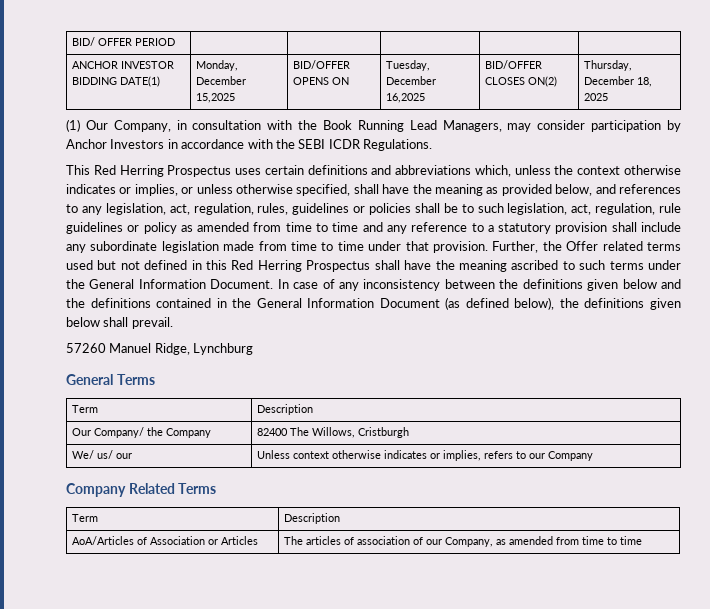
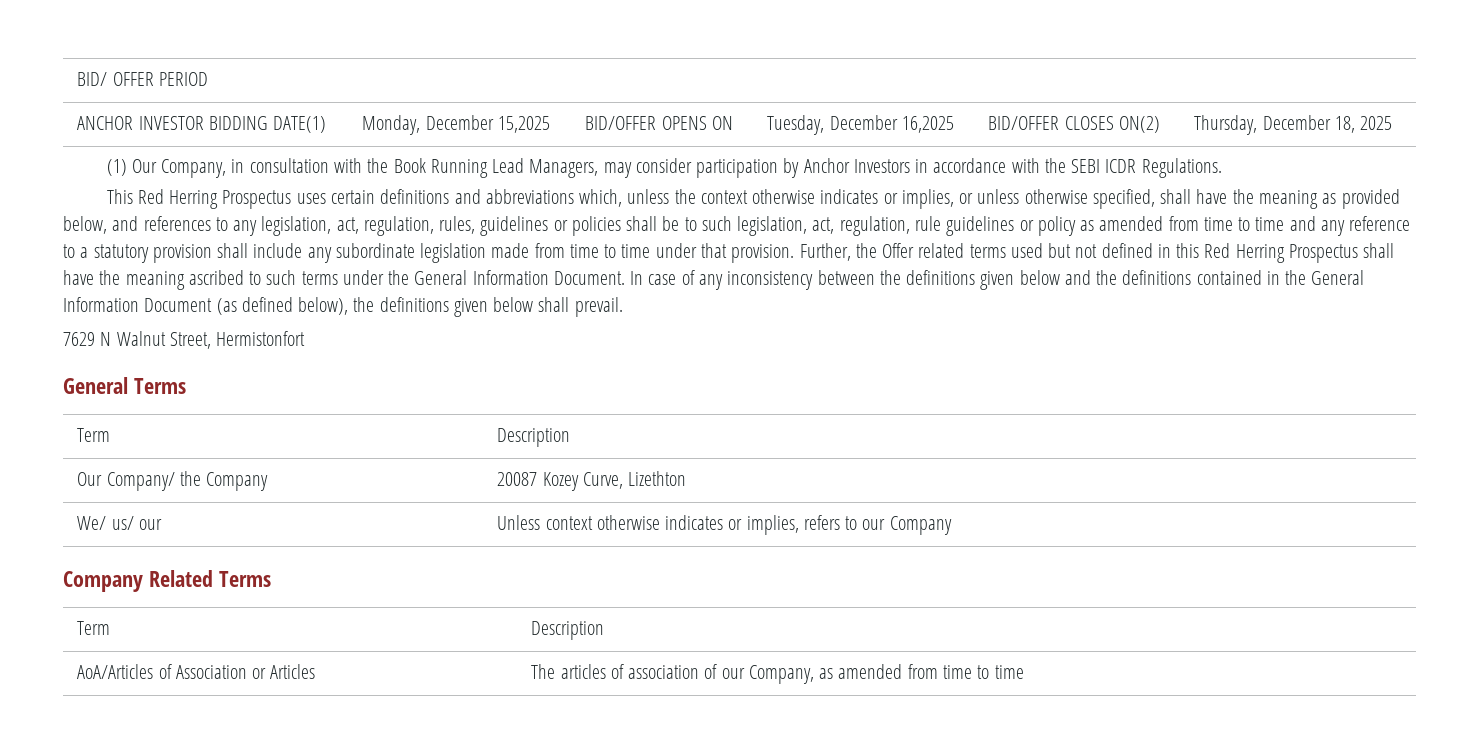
[66,343,254,355] 57260 Manuel Ridge, Lynchburg -> [63,331,306,349] 7629 N Walnut Street, Hermistonfort
[256,427,409,438] 82400 The Willows, Cristburgh -> [497,471,687,491] 20087 Kozey Curve, Lizethton

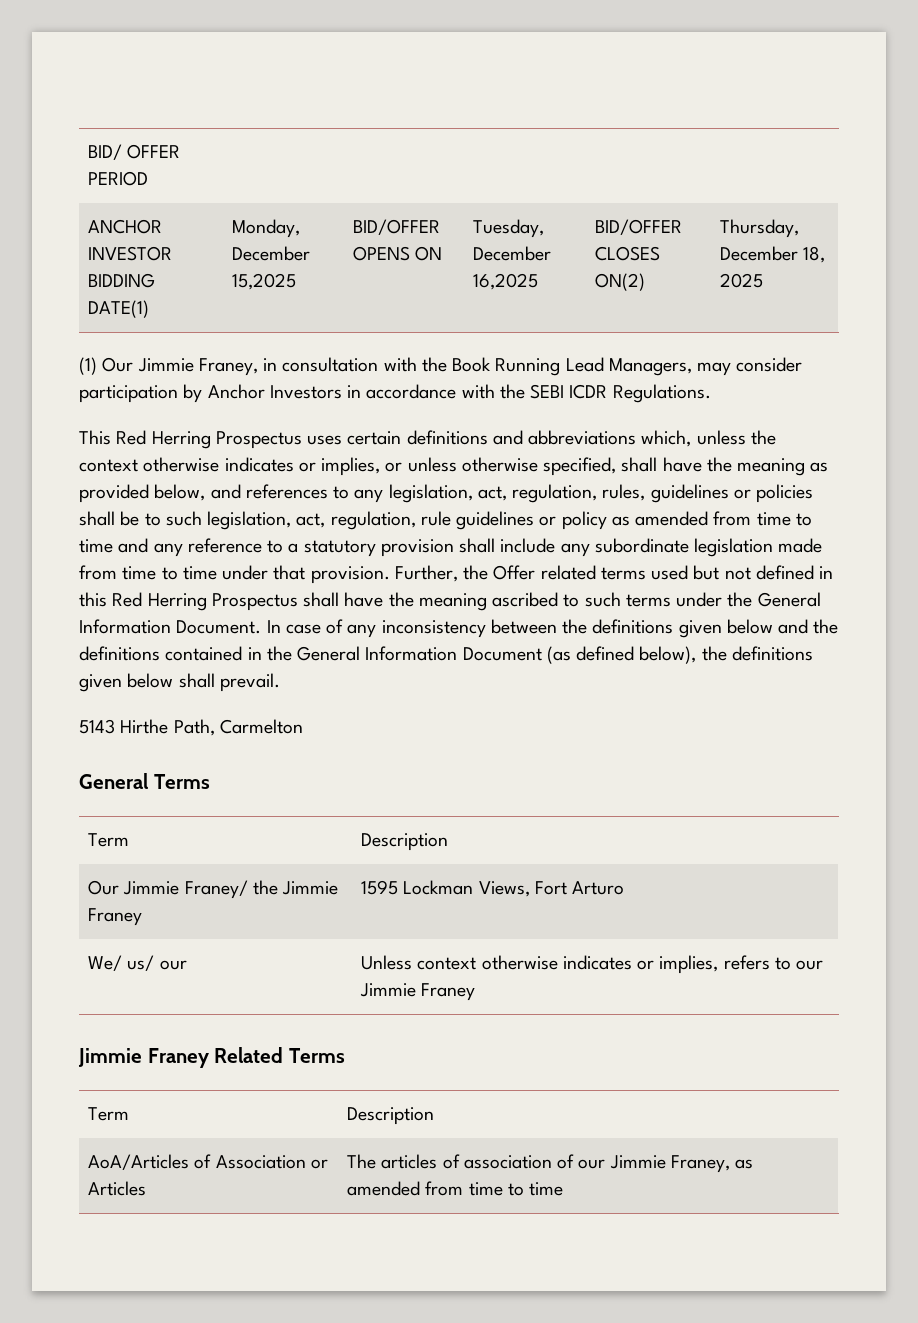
[161,159,227,178] Company, -> [137,358,258,376] Jimmie Franey,
[63,331,306,349] 7629 N Walnut Street, Hermistonfort -> [79,719,303,736] 5143 Hirthe Path, Carmelton
[106,471,269,491] [497,471,687,491] Company/ the Company | 20087 Kozey Curve, Lizethton -> [123,880,339,899] [87,908,142,926] [360,880,625,897] Jimmie Franey/ the Jimmie Franey | 1595 Lockman Views, Fort Arturo
[889,516,952,535] [63,571,143,592] Company // Company -> [359,983,476,1001] [78,1048,209,1068] Jimmie Franey // Jimmie Franey
[748,665,814,684] Company, -> [609,1155,730,1173] Jimmie Franey,

